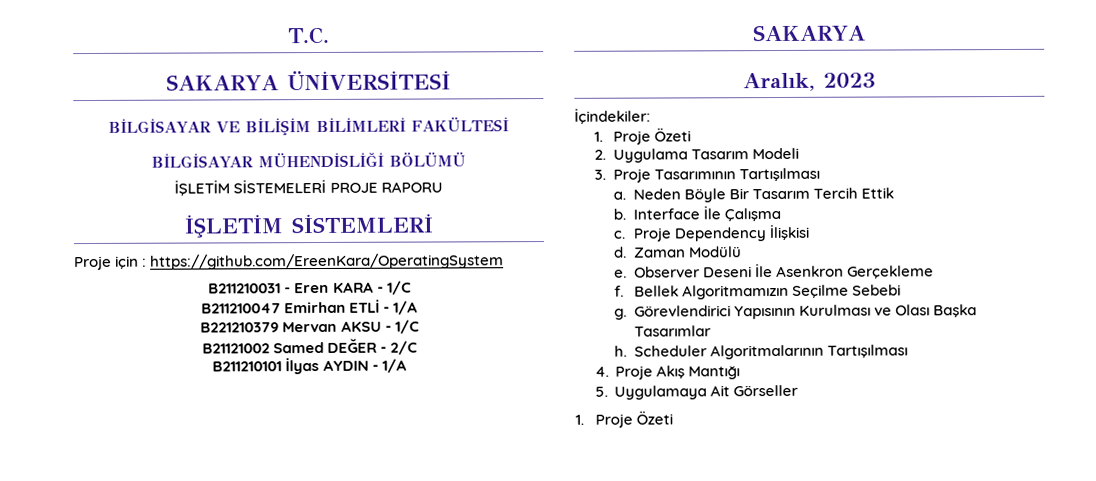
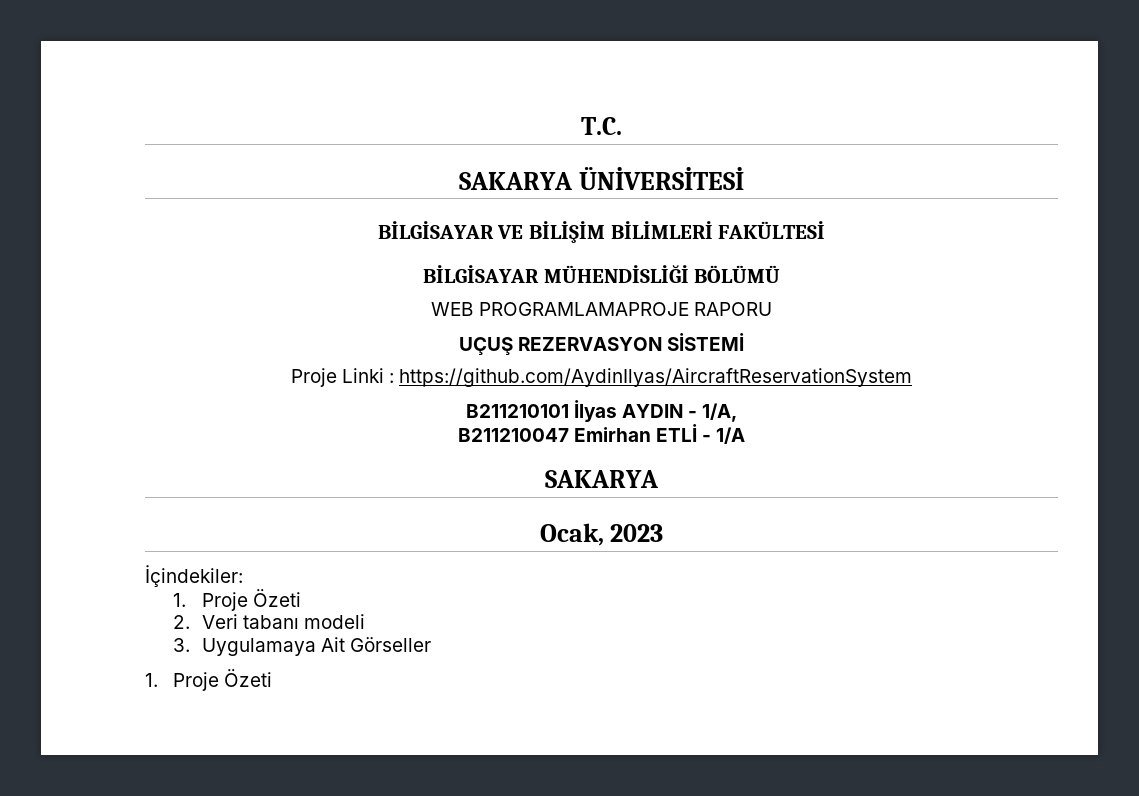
[174,179,443,196] [184,213,433,238] [74,253,505,271] [208,280,411,295] İŞLETİM SİSTEMELERİ PROJE RAPORU // İŞLETİM SİSTEMLERİ // Proje için : https://github.com/EreenKara/OperatingSystem // B211210031 - Eren KARA - 1/C -> [431,302,772,316] [458,333,745,355] [290,368,913,387] [465,400,738,422] WEB PROGRAMLAMAPROJE RAPORU // UÇUŞ REZERVASYON SİSTEMİ // Proje Linki : https://github.com/AydinIlyas/AircraftReservationSystem // B211210101 İlyas AYDIN - 1/A,
[200,319,419,334] [201,338,418,355] [212,357,407,375] // B221210379 Mervan AKSU - 1/C // B21121002 Samed DEĞER - 2/C // B211210101 İlyas AYDIN - 1/A -> (746, 435) none
[743,72,815,92] Aralık, -> [539,523,604,546] Ocak,
[613,147,800,163] [593,167,821,183] [613,187,894,203] [613,206,781,222] [613,224,809,242] [614,246,742,258] [614,264,934,279] [614,284,901,300] [614,304,977,320] [633,325,711,337] [614,344,908,360] [594,365,741,380] [594,386,608,397] Uygulama Tasarım Modeli // 3. Proje Tasarımının Tartışılması // a. Neden Böyle Bir Tasarım Tercih Ettik // b. Interface İle Çalışma // c. Proje Dependency İlişkisi // d. Zaman Modülü // e. Observer Deseni İle Asenkron Gerçekleme // f. Bellek Algoritmamızın Seçilme Sebebi // g. Görevlendirici Yapısının Kurulması ve Olası Başka Tasarımlar // h. Scheduler Algoritmalarının Tartışılması // 4. Proje Akış Mantığı // 5. -> [201,614,365,629] [173,638,191,652] Veri tabanı modeli // 3.

